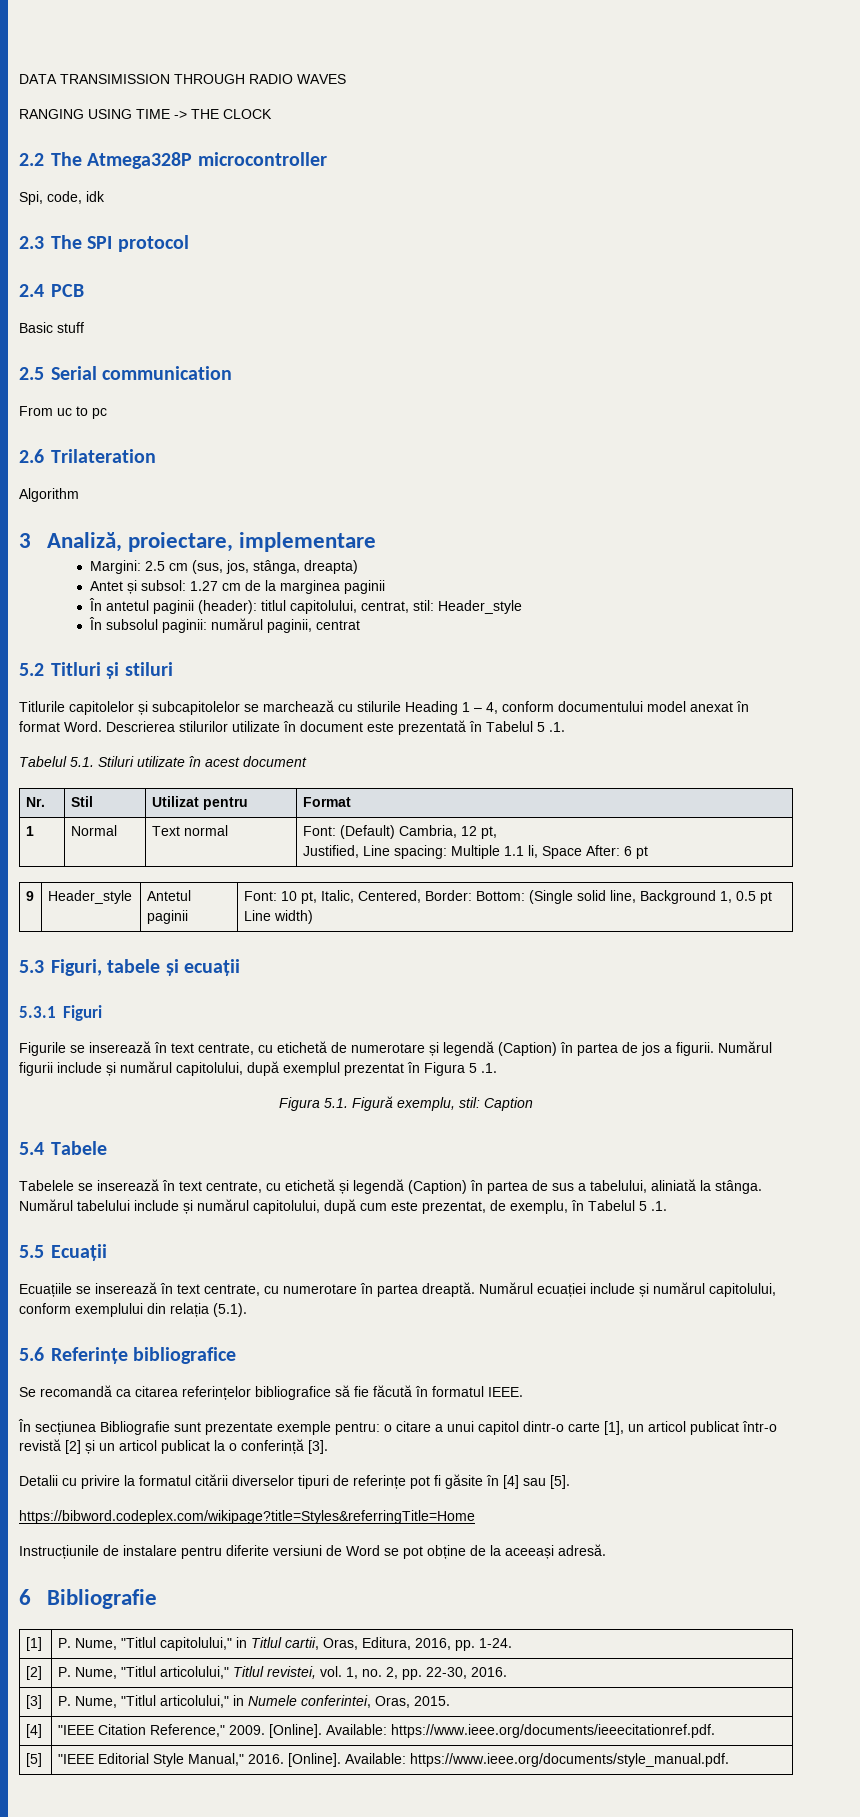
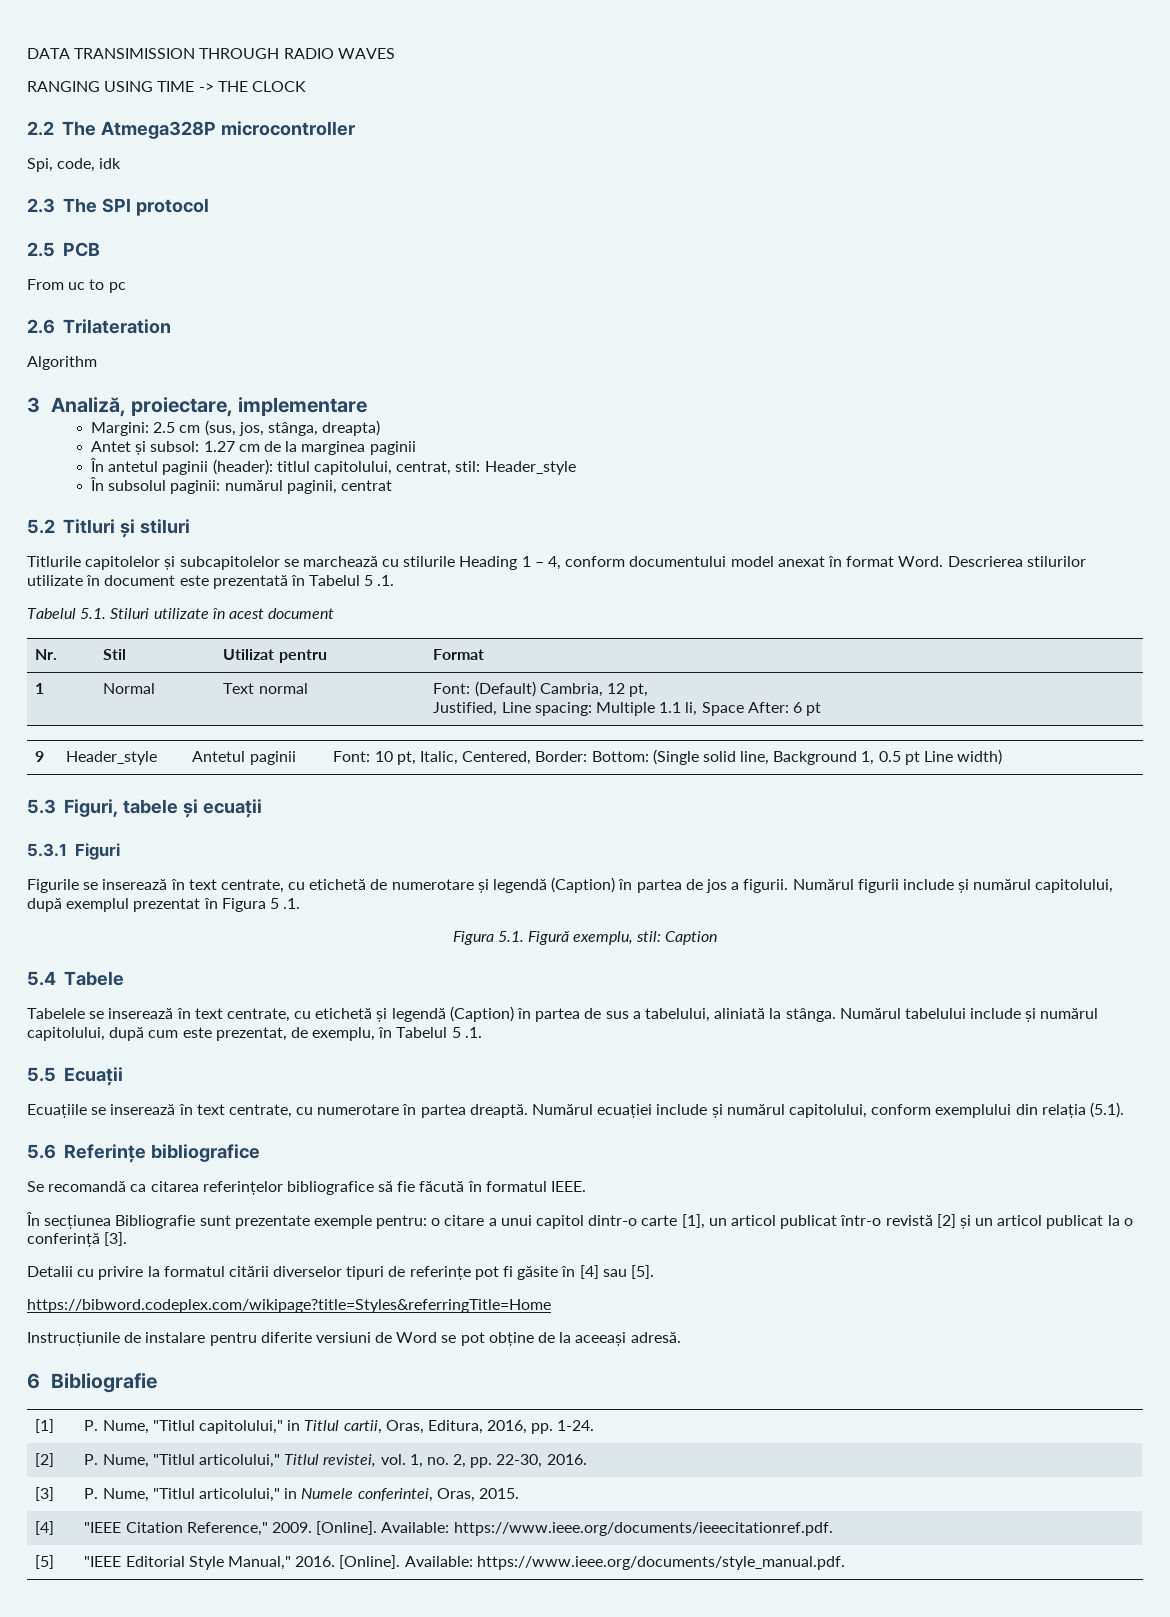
[19,284,44,297] 2.4 -> [27,242,55,257] 2.5
[19,322,84,333] [19,366,233,380] // Basic stuff // 2.5 Serial communication -> (100, 249) none

